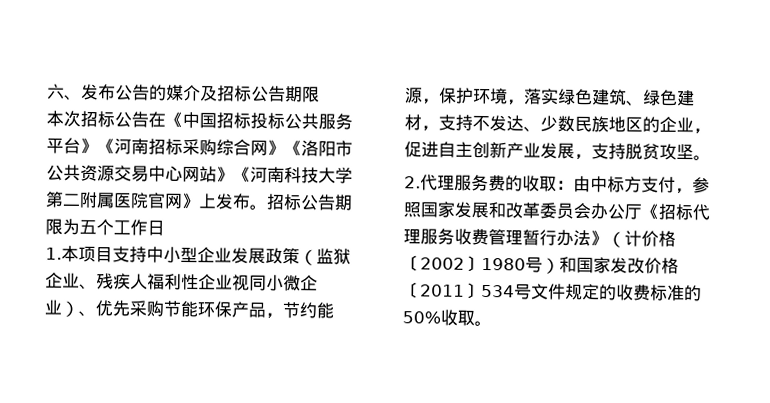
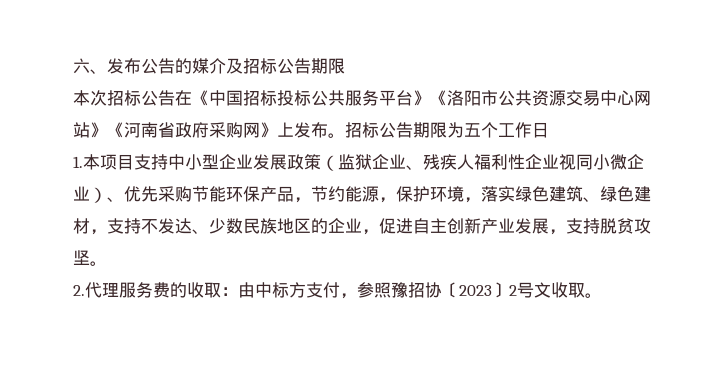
[114,138,302,157] 河南招标采购综合网》《 -> (447, 98) none
[284,166,353,184] [45,191,166,209] 科技大学第二附属医院官 -> [158,122,243,138] 省政府采购
[420,201,710,221] [403,228,676,248] [403,255,679,274] [403,282,702,302] [402,311,441,324] 国家发展和改革委员会办公厅《招标代理服务收费管理暂行办法》（计价格〔2002〕1980号）和国家发改价格〔2011〕534号文件规定的收费标准的50% -> [391,282,551,298] 豫招协〔2023〕2号文

